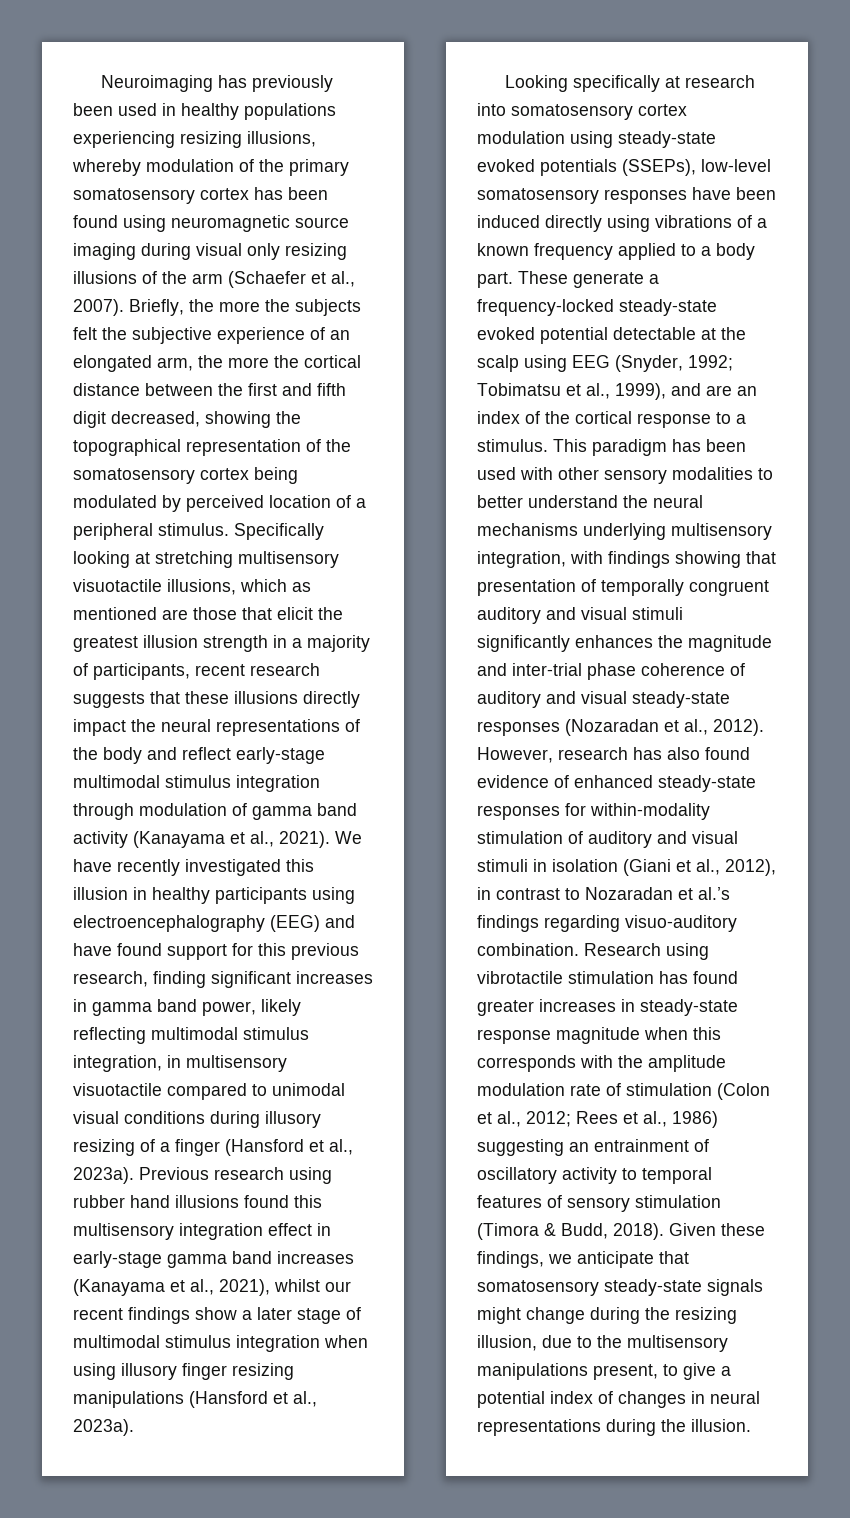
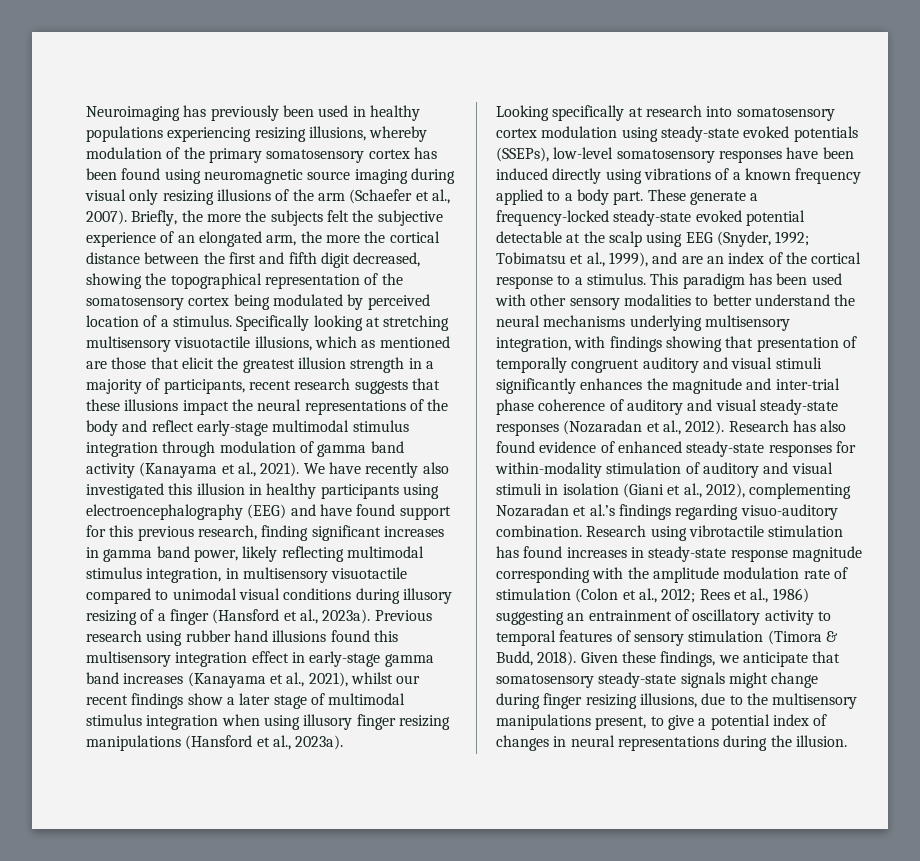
[73,523,153,540] peripheral -> (169, 323) none
[303,691,360,708] directly -> (179, 405) none
(180, 867) none -> [422,462,449,474] also
[477,747,628,763] However, research -> [728,420,789,432] Research
[477,887,580,900] in contrast to -> [749,483,852,499] complementing
[477,1000,534,1016] greater -> (563, 552) none
[644,1027,721,1040] [477,1055,576,1072] when this corresponds -> [496,567,590,583] corresponding
[645,1307,737,1324] [477,1335,537,1351] the resizing illusion, -> [543,693,697,709] finger resizing illusions,

